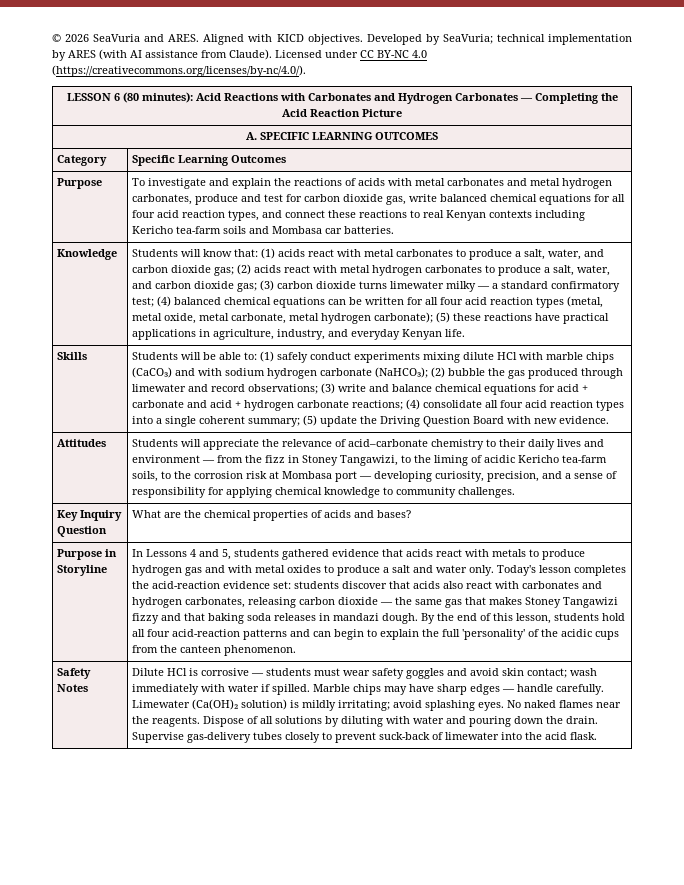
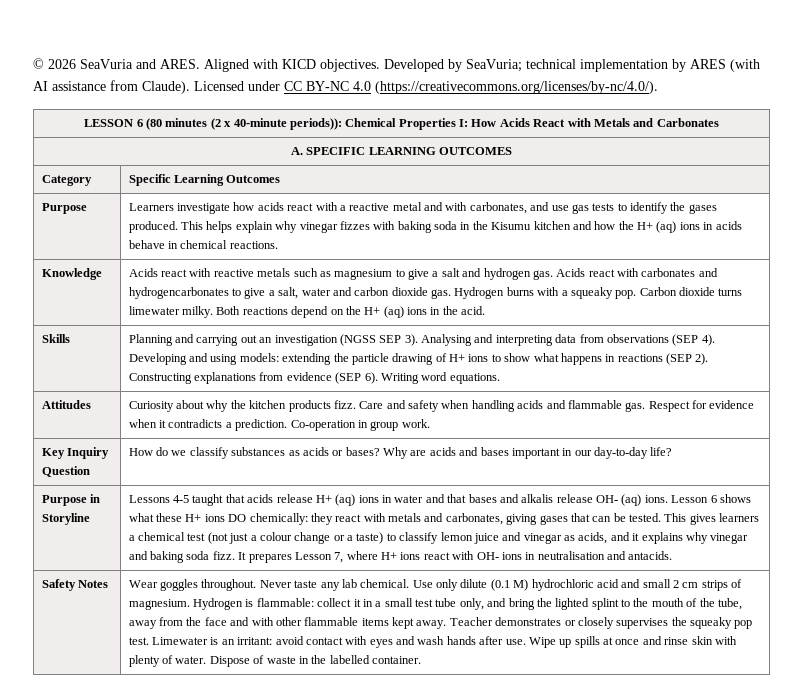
[141,92,618,104] [282,109,402,117] minutes): Acid Reactions with Carbonates and Hydrogen Carbonates — Completing the Acid Reaction Picture -> [165,118,719,130] minutes (2 x 40-minute periods)): Chemical Properties I: How Acids React with Metals and Carbonates
[131,178,612,189] [131,194,625,205] [131,210,585,221] [131,226,394,234] [56,249,117,260] [131,248,604,260] [131,264,610,276] [131,280,620,292] [131,296,603,308] [131,312,609,324] [131,329,465,340] [56,352,87,360] [131,351,614,363] [131,367,623,379] [131,383,588,395] [131,399,624,411] [131,415,609,427] [56,439,106,447] [131,439,604,450] [131,455,607,466] [131,471,617,482] [131,487,515,498] [56,510,122,521] [56,526,107,537] [131,510,411,521] [56,549,117,560] [56,565,107,576] [131,549,585,560] [131,565,626,576] [131,581,602,589] [131,597,618,608] [131,613,625,624] [131,629,619,640] [131,645,296,656] [56,668,91,679] [56,684,88,692] [131,668,597,679] [131,684,604,695] [131,699,621,711] [131,716,598,727] [131,732,597,743] To investigate and explain the reactions of acids with metal carbonates and metal hydrogen carbonates, produce and test for carbon dioxide gas, write balanced chemical equations for all four acid reaction types, and connect these reactions to real Kenyan contexts including Kericho tea-farm soils and Mombasa car batteries. // Knowledge | Students will know that: (1) acids react with metal carbonates to produce a salt, water, and carbon dioxide gas; (2) acids react with metal hydrogen carbonates to produce a salt, water, and carbon dioxide gas; (3) carbon dioxide turns limewater milky — a standard confirmatory test; (4) balanced chemical equations can be written for all four acid reaction types (metal, metal oxide, metal carbonate, metal hydrogen carbonate); (5) these reactions have practical applications in agriculture, industry, and everyday Kenyan life. // Skills | Students will be able to: (1) safely conduct experiments mixing dilute HCl with marble chips (CaCO₃) and with sodium hydrogen carbonate (NaHCO₃); (2) bubble the gas produced through limewater and record observations; (3) write and balance chemical equations for acid + carbonate and acid + hydrogen carbonate reactions; (4) consolidate all four acid reaction types into a single coherent summary; (5) update the Driving Question Board with new evidence. // Attitudes | Students will appreciate the relevance of acid–carbonate chemistry to their daily lives and environment — from the fizz in Stoney Tangawizi, to the liming of acidic Kericho tea-farm soils, to the corrosion risk at Mombasa port — developing curiosity, precision, and a sense of responsibility for applying chemical knowledge to community challenges. // Key Inquiry Question | What are the chemical properties of acids and bases? // Purpose in Storyline | In Lessons 4 and 5, students gathered evidence that acids react with metals to produce hydrogen gas and with metal oxides to produce a salt and water only. Today's lesson completes the acid-reaction evidence set: students discover that acids also react with carbonates and hydrogen carbonates, releasing carbon dioxide — the same gas that makes Stoney Tangawizi fizzy and that baking soda releases in mandazi dough. By the end of this lesson, students hold all four acid-reaction patterns and can begin to explain the full 'personality' of the acidic cups from the canteen phenomenon. // Safety Notes | Dilute HCl is corrosive — students must wear safety goggles and avoid skin contact; wash immediately with water if spilled. Marble chips may have sharp edges — handle carefully. Limewater (Ca(OH)₂ solution) is mildly irritating; avoid splashing eyes. No naked flames near the reagents. Dispose of all solutions by diluting with water and pouring down the drain. Supervise gas-delivery tubes closely to prevent suck-back of limewater into the acid flask. -> [128,202,717,214] [128,221,742,233] [128,240,278,249] [41,268,102,280] [128,268,718,280] [128,287,743,299] [128,306,486,318] [41,334,70,343] [128,334,715,346] [128,353,709,365] [128,372,500,384] [41,400,91,409] [128,400,755,412] [128,419,430,431] [41,447,110,459] [41,466,90,477] [128,447,673,459] [41,494,101,506] [41,513,90,525] [128,494,751,506] [128,513,760,525] [128,532,749,544] [128,551,673,563] [41,579,109,591] [128,579,743,591] [128,598,742,610] [128,617,753,629] [128,636,737,648] [128,655,422,667] Learners investigate how acids react with a reactive metal and with carbonates, and use gas tests to identify the gases produced. This helps explain why vinegar fizzes with baking soda in the Kisumu kitchen and how the H+ (aq) ions in acids behave in chemical reactions. // Knowledge | Acids react with reactive metals such as magnesium to give a salt and hydrogen gas. Acids react with carbonates and hydrogencarbonates to give a salt, water and carbon dioxide gas. Hydrogen burns with a squeaky pop. Carbon dioxide turns limewater milky. Both reactions depend on the H+ (aq) ions in the acid. // Skills | Planning and carrying out an investigation (NGSS SEP 3). Analysing and interpreting data from observations (SEP 4). Developing and using models: extending the particle drawing of H+ ions to show what happens in reactions (SEP 2). Constructing explanations from evidence (SEP 6). Writing word equations. // Attitudes | Curiosity about why the kitchen products fizz. Care and safety when handling acids and flammable gas. Respect for evidence when it contradicts a prediction. Co-operation in group work. // Key Inquiry Question | How do we classify substances as acids or bases? Why are acids and bases important in our day-to-day life? // Purpose in Storyline | Lessons 4-5 taught that acids release H+ (aq) ions in water and that bases and alkalis release OH- (aq) ions. Lesson 6 shows what these H+ ions DO chemically: they react with metals and carbonates, giving gases that can be tested. This gives learners a chemical test (not just a colour change or a taste) to classify lemon juice and vinegar as acids, and it explains why vinegar and baking soda fizz. It prepares Lesson 7, where H+ ions react with OH- ions in neutralisation and antacids. // Safety Notes | Wear goggles throughout. Never taste any lab chemical. Use only dilute (0.1 M) hydrochloric acid and small 2 cm strips of magnesium. Hydrogen is flammable: collect it in a small test tube only, and bring the lighted splint to the mouth of the tube, away from the face and with other flammable items kept away. Teacher demonstrates or closely supervises the squeaky pop test. Limewater is an irritant: avoid contact with eyes and wash hands after use. Wipe up spills at once and rinse skin with plenty of water. Dispose of waste in the labelled container.

